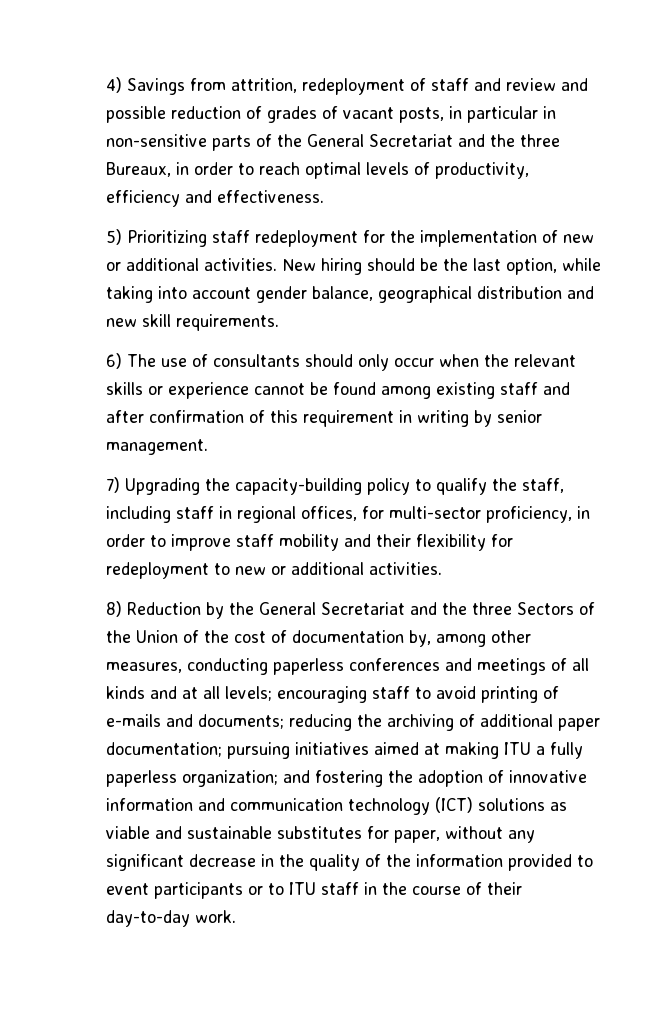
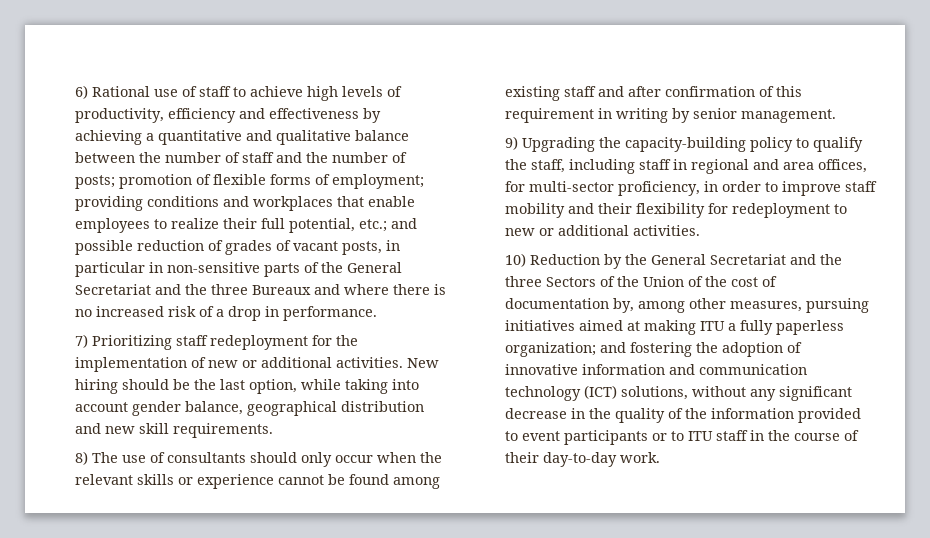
[105,77,556,95] 4) Savings from attrition, redeployment of staff and review -> [74,85,402,101] [74,108,381,123] [74,130,409,145] [74,152,407,163] [74,174,424,189] [74,196,415,211] [74,218,387,233] 6) Rational use of staff to achieve high levels of productivity, efficiency and effectiveness by achieving a quantitative and qualitative balance between the number of staff and the number of posts; promotion of flexible forms of employment; providing conditions and workplaces that enable employees to realize their full potential, etc.;
[105,162,529,179] [105,190,324,207] [105,229,122,245] Bureaux, in order to reach optimal levels of productivity, efficiency and effectiveness. // 5) -> [251,284,446,295] [74,306,377,321] [74,334,88,348] Bureaux and where there is no increased risk of a drop in performance. // 7)
[105,353,122,369] 6) -> [74,451,88,465] 8)
[105,477,120,493] 7) -> [504,136,518,150] 9)
(296, 514) none -> [752,159,814,170] and area
[105,601,122,617] 8) -> [504,253,526,267] 10)
[186,658,589,675] [105,686,559,703] [105,714,600,731] [105,742,222,757] conducting paperless conferences and meetings of all kinds and at all levels; encouraging staff to avoid printing of e-mails and documents; reducing the archiving of additional paper documentation; -> (802, 306) none
[477,798,567,811] [105,826,440,843] solutions as viable and sustainable substitutes for paper, -> [620,386,688,400] solutions,

